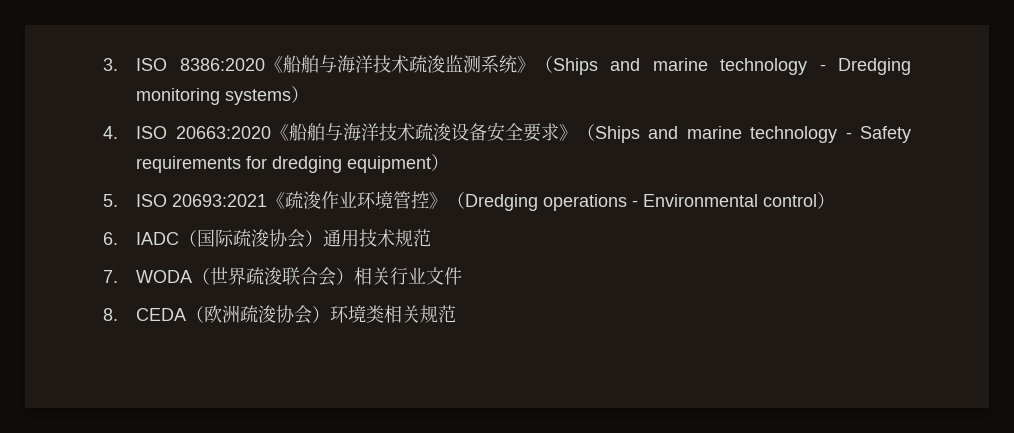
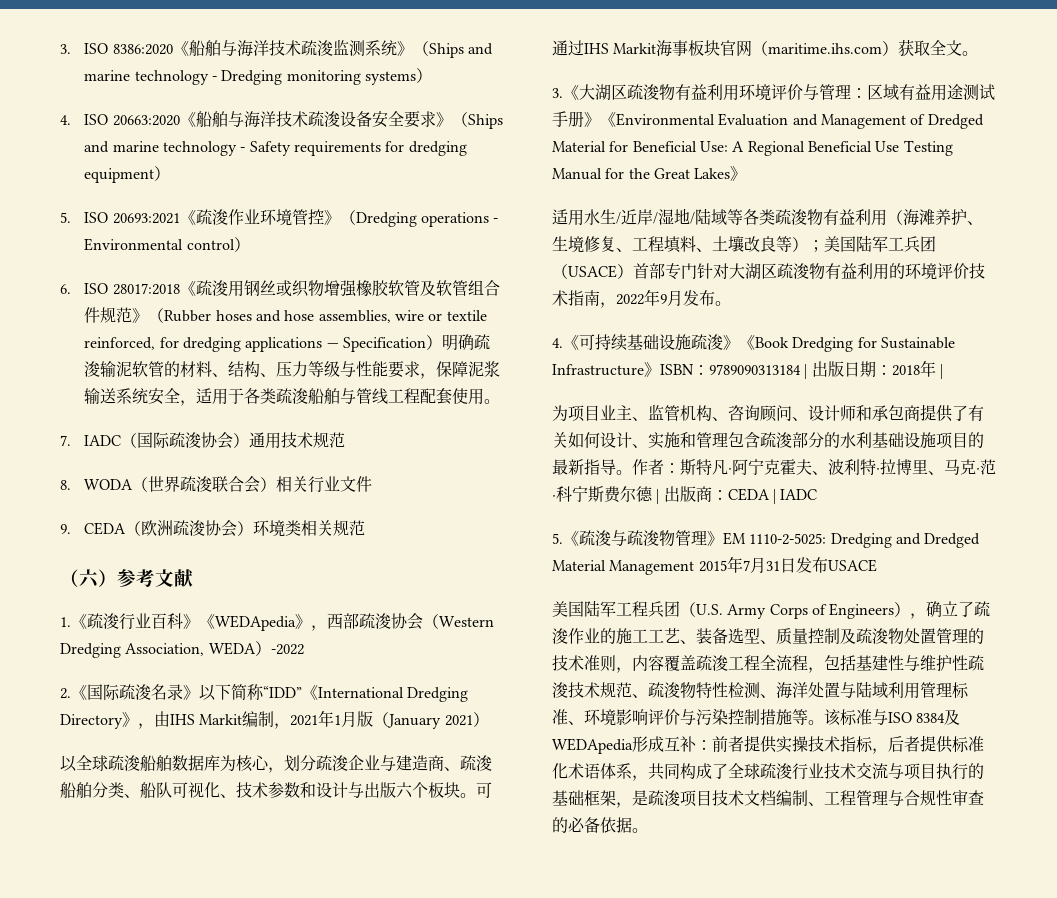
(118, 238) none -> [84,280,500,297] [84,307,487,323] [84,334,492,352] [84,361,501,379] [84,388,501,406] [60,435,71,446] ISO 28017:2018《疏浚用钢丝或织物增强橡胶软管及软管组合件规范》（Rubber hoses and hose assemblies, wire or textile reinforced, for dredging applications — Specification）明确疏浚输泥软管的材料、结构、压力等级与性能要求，保障泥浆输送系统安全，适用于各类疏浚船舶与管线工程配套使用。 // 7.
[103,270,118,283] 7. -> [60,480,71,490] 8.
[103,308,118,321] 8. -> [60,524,71,534] 9.
(457, 314) none -> [60,569,194,588] [60,613,494,631] [60,641,304,658] [60,684,469,702] [60,710,489,729] [60,755,492,773] [60,782,492,798] [552,39,979,57] [552,84,995,101] [552,111,984,129] [552,140,953,156] [552,166,747,181] [552,208,983,226] [552,235,936,253] [552,263,985,280] [552,289,731,308] [552,334,955,352] [552,360,943,379] [552,404,984,422] [552,432,984,449] [552,459,996,476] [552,486,818,504] [552,530,981,548] [552,556,877,575] [552,600,992,619] [552,628,984,645] [552,655,985,673] [552,681,969,699] [552,709,961,726] [552,735,984,754] [552,762,984,781] [552,789,984,808] [552,817,648,833] // （六）参考文献 // 1.《疏浚行业百科》《WEDApedia》，西部疏浚协会（Western Dredging Association, WEDA）-2022 // 2.《国际疏浚名录》以下简称“IDD”《International Dredging Directory》，由IHS Markit编制，2021年1月版（January 2021） // 以全球疏浚船舶数据库为核心，划分疏浚企业与建造商、疏浚船舶分类、船队可视化、技术参数和设计与出版六个板块。可通过IHS Markit海事板块官网（maritime.ihs.com）获取全文。 // 3.《大湖区疏浚物有益利用环境评价与管理：区域有益用途测试手册》《Environmental Evaluation and Management of Dredged Material for Beneficial Use: A Regional Beneficial Use Testing Manual for the Great Lakes》 // 适用水生/近岸/湿地/陆域等各类疏浚物有益利用（海滩养护、生境修复、工程填料、土壤改良等）；美国陆军工兵团（USACE）首部专门针对大湖区疏浚物有益利用的环境评价技术指南，2022年9月发布。 // 4.《可持续基础设施疏浚》《Book Dredging for Sustainable Infrastructure》ISBN：9789090313184 | 出版日期：2018年 | // 为项目业主、监管机构、咨询顾问、设计师和承包商提供了有关如何设计、实施和管理包含疏浚部分的水利基础设施项目的最新指导。作者：斯特凡·阿宁克霍夫、波利特·拉博里、马克·范·科宁斯费尔德 | 出版商：CEDA | IADC // 5.《疏浚与疏浚物管理》EM 1110-2-5025: Dredging and Dredged Material Management 2015年7月31日发布USACE // 美国陆军工程兵团（U.S. Army Corps of Engineers），确立了疏浚作业的施工工艺、装备选型、质量控制及疏浚物处置管理的技术准则，内容覆盖疏浚工程全流程，包括基建性与维护性疏浚技术规范、疏浚物特性检测、海洋处置与陆域利用管理标准、环境影响评价与污染控制措施等。该标准与ISO 8384及WEDApedia形成互补：前者提供实操技术指标，后者提供标准化术语体系，共同构成了全球疏浚行业技术交流与项目执行的基础框架，是疏浚项目技术文档编制、工程管理与合规性审查的必备依据。

